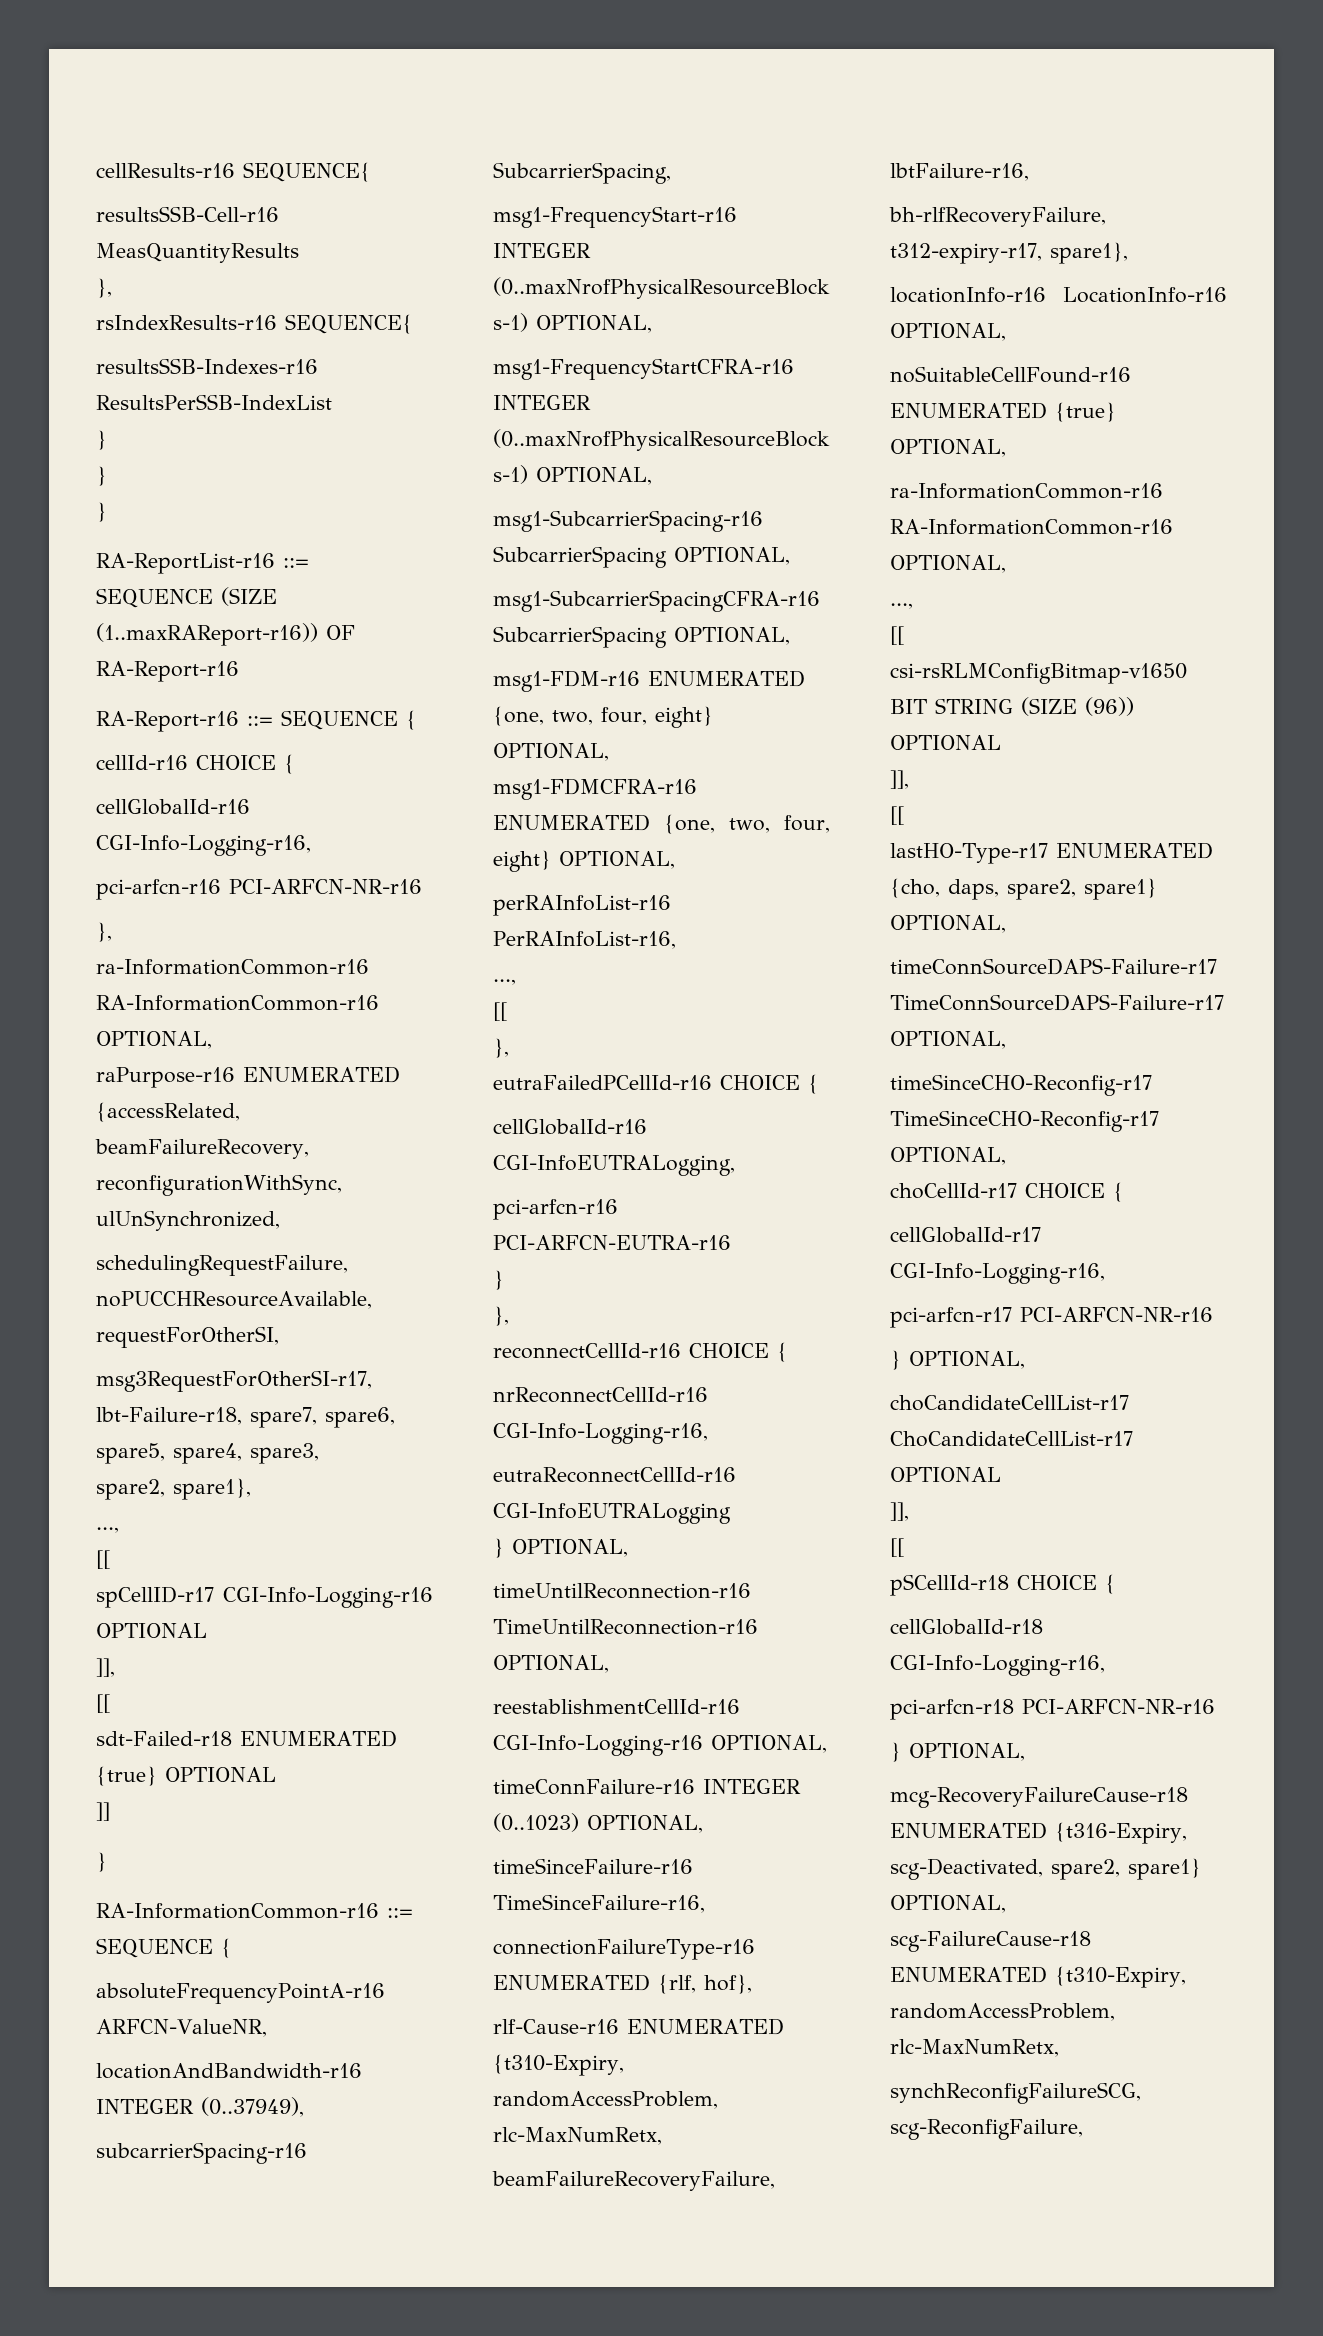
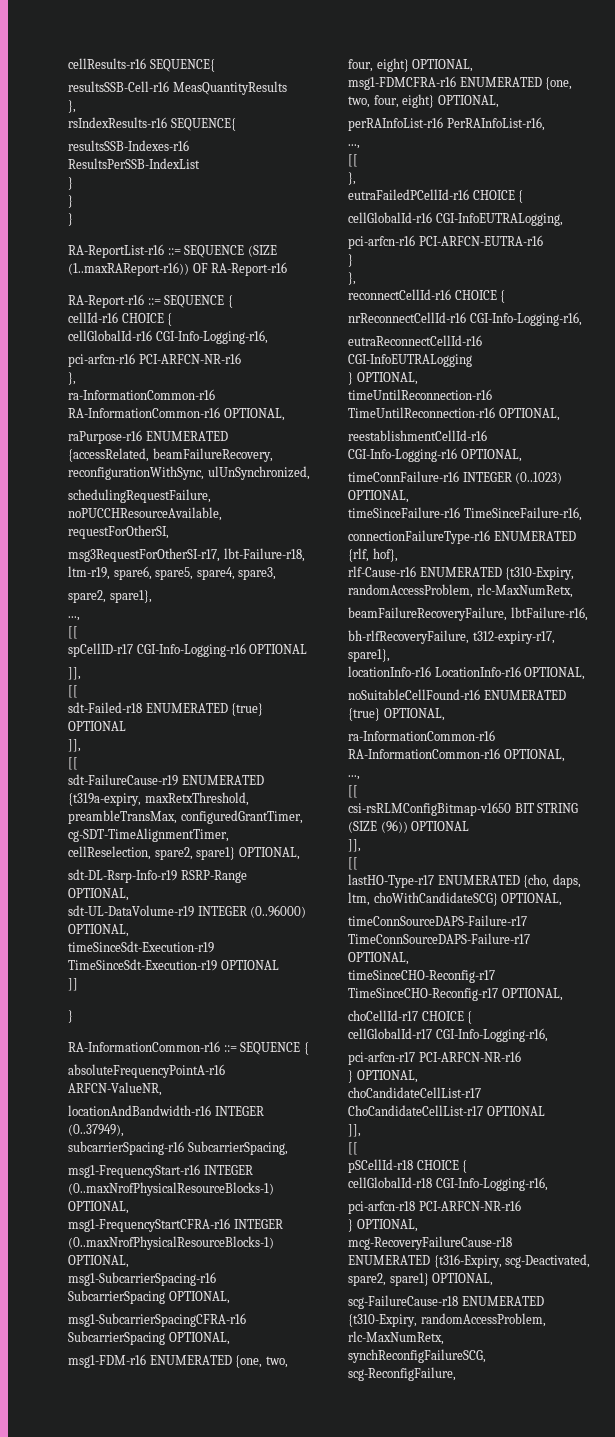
[250,1407,317,1428] spare7, -> [68,566,110,580] ltm-r19,
(276, 1774) none -> [68,739,81,752] [68,757,78,770] [68,774,264,786] [68,792,249,806] [68,810,303,824] [68,828,229,842] [68,846,300,860] [68,869,247,883] [68,888,129,901] [68,905,307,918] [68,924,129,937] [68,941,214,953] [68,959,279,971] // ]], // [[ // sdt-FailureCause-r19 ENUMERATED {t319a-expiry, maxRetxThreshold, preambleTransMax, configuredGrantTimer, cg-SDT-TimeAlignmentTimer, cellReselection, spare2, spare1} OPTIONAL, // sdt-DL-Rsrp-Info-r19 RSRP-Range OPTIONAL, // sdt-UL-DataVolume-r19 INTEGER (0..96000) OPTIONAL, // timeSinceSdt-Execution-r19 TimeSinceSdt-Execution-r19 OPTIONAL
[1007,878,1157,900] spare2, spare1} -> [348,892,498,906] ltm, choWithCandidateSCG}

